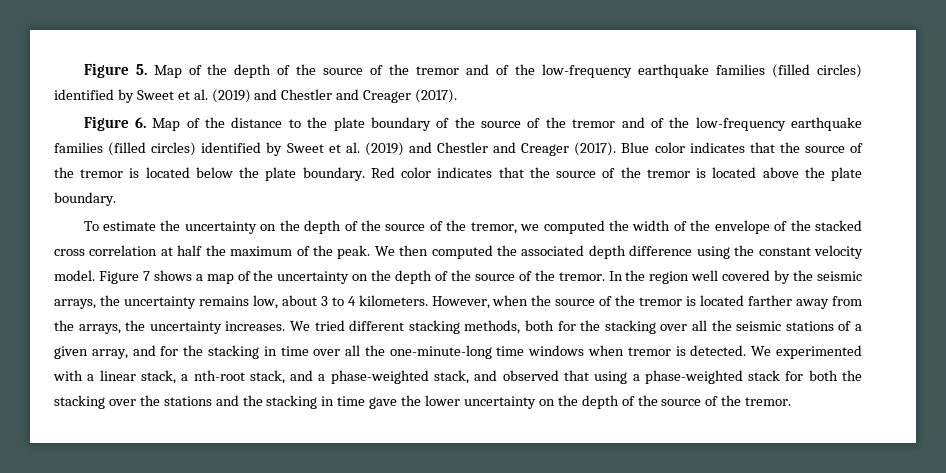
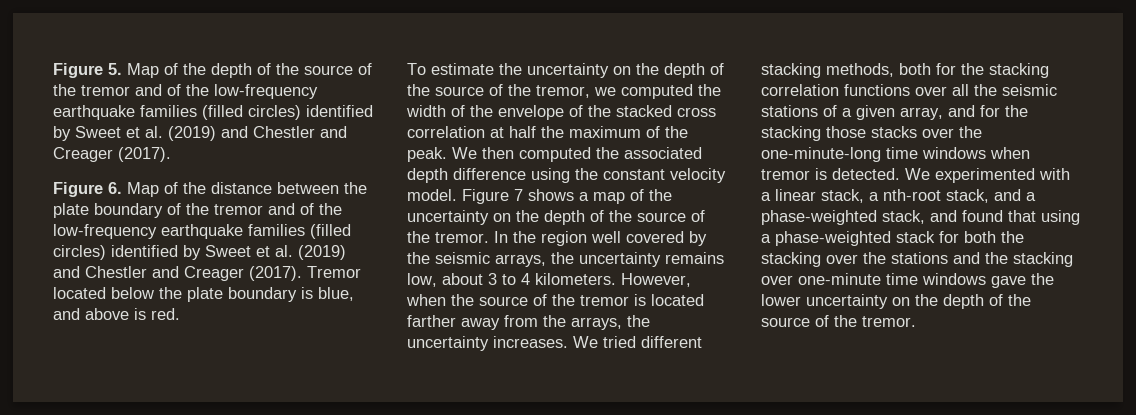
[288,119,301,128] to -> [277,182,339,194] between
[481,117,566,128] source of the -> (209, 209) none
[621,142,864,153] [54,167,862,181] [54,192,116,206] Blue color indicates that the source of the tremor is located below the plate boundary. Red color indicates that the source of the tremor is located above the plate boundary. -> [307,266,361,278] [53,287,354,302] [53,308,180,320] Tremor located below the plate boundary is blue, and above is red.
(656, 327) none -> [761,84,910,96] correlation functions
[263,345,361,356] in time over all -> [826,126,954,138] those stacks over
[502,370,559,381] observed -> [962,210,1003,222] found
[321,396,366,406] in time -> [761,273,986,285] over one-minute time windows

